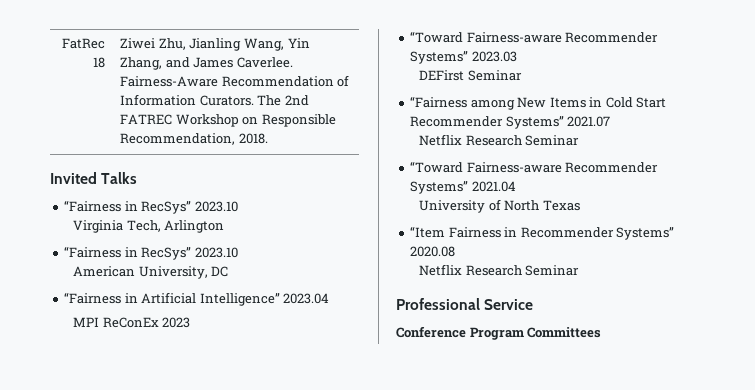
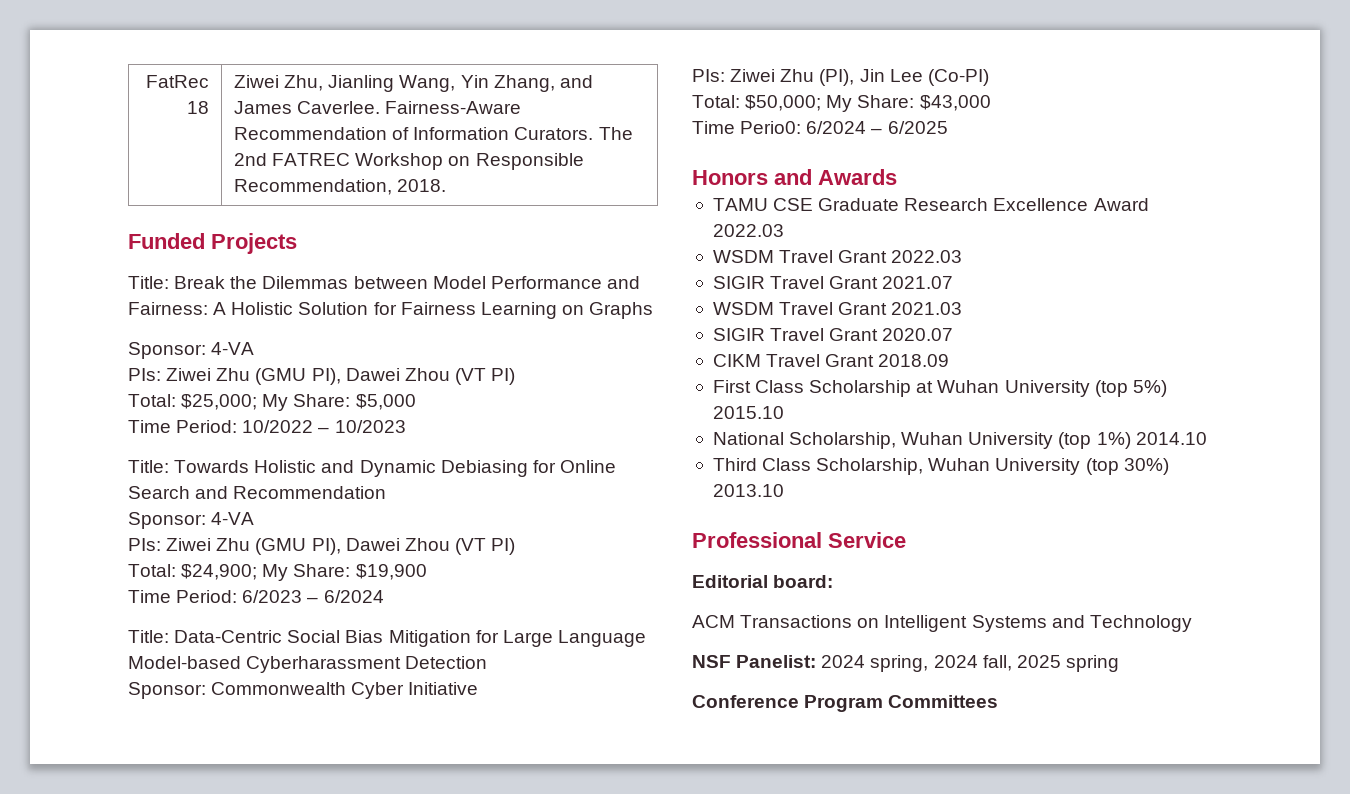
[50,172,138,184] [64,200,238,214] [73,220,225,233] [64,246,238,260] [73,266,229,279] [64,292,330,306] [73,317,191,328] [410,31,659,43] [410,51,517,64] [419,70,522,81] [410,96,667,110] [410,116,611,129] [419,134,580,146] [410,161,659,173] [410,181,516,194] [419,199,580,213] [410,226,675,240] [410,246,456,257] [419,264,580,276] [396,298,534,310] Invited Talks // “Fairness in RecSys” 2023.10 // Virginia Tech, Arlington // “Fairness in RecSys” 2023.10 // American University, DC // “Fairness in Artificial Intelligence” 2023.04 // MPI ReConEx 2023 // “Toward Fairness-aware Recommender Systems” 2023.03 // DEFirst Seminar // “Fairness among New Items in Cold Start Recommender Systems” 2021.07 // Netflix Research Seminar // “Toward Fairness-aware Recommender Systems” 2021.04 // University of North Texas // “Item Fairness in Recommender Systems” 2020.08 // Netflix Research Seminar // Professional Service -> [128,233,297,254] [128,276,640,289] [128,302,654,319] [128,342,255,359] [128,368,516,385] [128,394,416,411] [128,420,406,433] [128,460,616,477] [128,486,387,499] [128,512,255,529] [128,538,516,555] [128,564,427,581] [128,590,384,603] [128,630,646,647] [128,656,488,673] [128,682,479,699] [692,69,989,86] [692,95,991,112] [692,121,948,134] [692,169,897,185] [712,198,1149,211] [712,224,784,237] [712,250,963,263] [712,276,954,289] [712,302,963,315] [712,328,954,341] [712,354,950,367] [712,380,1167,397] [712,406,784,419] [712,432,1207,449] [712,458,1169,475] [712,484,784,497] [692,532,906,548] [692,575,834,588] [692,615,1192,632] [692,655,1119,672] Funded Projects // Title: Break the Dilemmas between Model Performance and Fairness: A Holistic Solution for Fairness Learning on Graphs // Sponsor: 4-VA // PIs: Ziwei Zhu (GMU PI), Dawei Zhou (VT PI) // Total: $25,000; My Share: $5,000 // Time Period: 10/2022 – 10/2023 // Title: Towards Holistic and Dynamic Debiasing for Online Search and Recommendation // Sponsor: 4-VA // PIs: Ziwei Zhu (GMU PI), Dawei Zhou (VT PI) // Total: $24,900; My Share: $19,900 // Time Period: 6/2023 – 6/2024 // Title: Data-Centric Social Bias Mitigation for Large Language Model-based Cyberharassment Detection // Sponsor: Commonwealth Cyber Initiative // PIs: Ziwei Zhu (PI), Jin Lee (Co-PI) // Total: $50,000; My Share: $43,000 // Time Perio0: 6/2024 – 6/2025 // Honors and Awards // TAMU CSE Graduate Research Excellence Award 2022.03 // WSDM Travel Grant 2022.03 // SIGIR Travel Grant 2021.07 // WSDM Travel Grant 2021.03 // SIGIR Travel Grant 2020.07 // CIKM Travel Grant 2018.09 // First Class Scholarship at Wuhan University (top 5%) 2015.10 // National Scholarship, Wuhan University (top 1%) 2014.10 // Third Class Scholarship, Wuhan University (top 30%) 2013.10 // Professional Service // Editorial board: // ACM Transactions on Intelligent Systems and Technology // NSF Panelist: 2024 spring, 2024 fall, 2025 spring

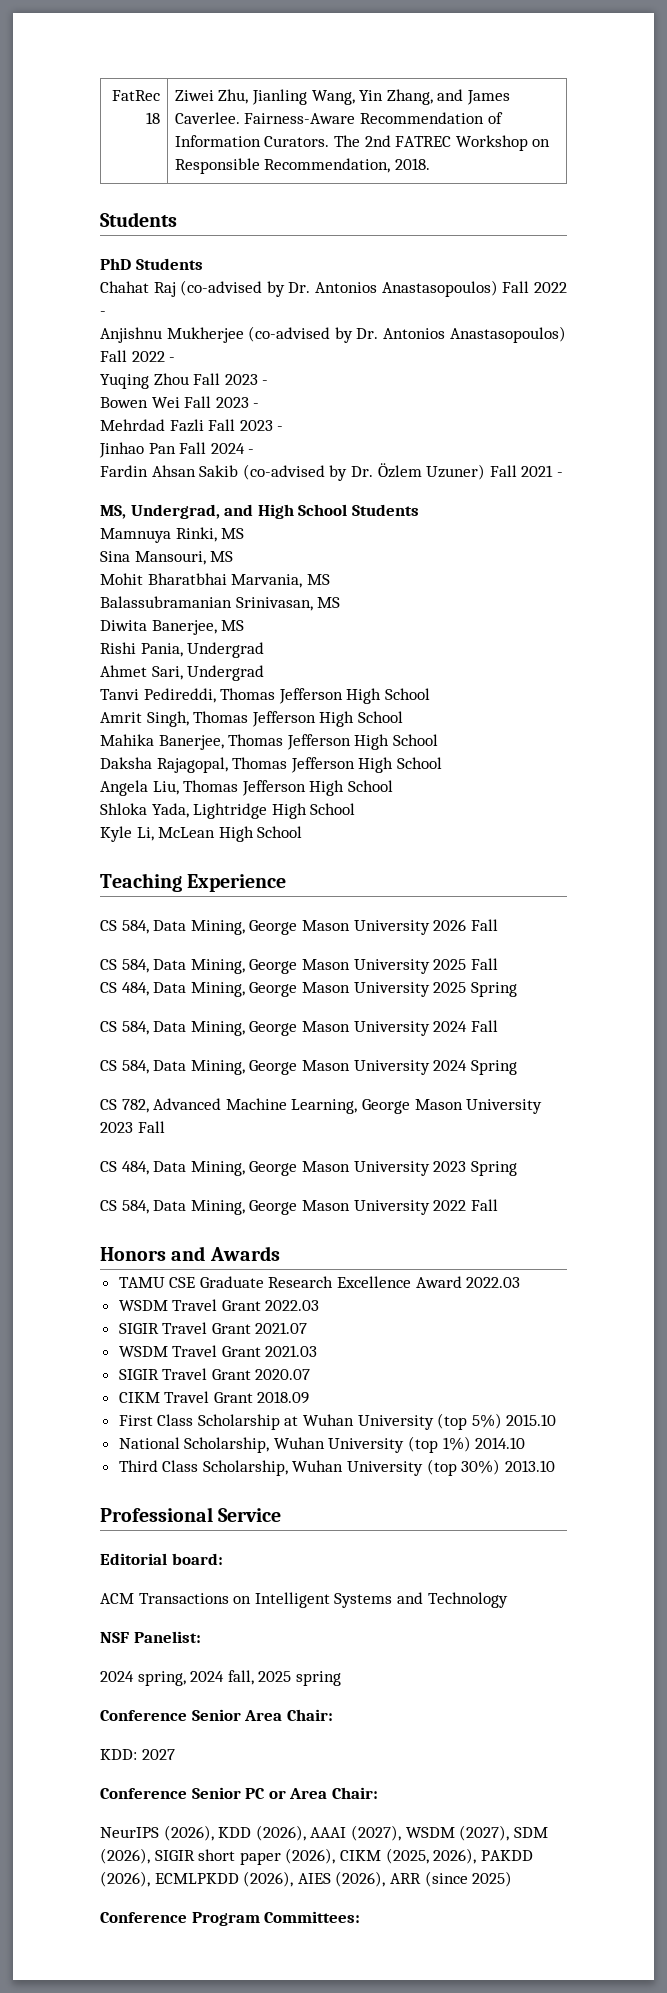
[128,233,297,254] [128,276,640,289] [128,302,654,319] [128,342,255,359] [128,368,516,385] [128,394,416,411] [128,420,406,433] [128,460,616,477] [128,486,387,499] [128,512,255,529] [128,538,516,555] [128,564,427,581] [128,590,384,603] [128,630,646,647] [128,656,488,673] [128,682,479,699] [692,69,989,86] [692,95,991,112] [692,121,948,134] Funded Projects // Title: Break the Dilemmas between Model Performance and Fairness: A Holistic Solution for Fairness Learning on Graphs // Sponsor: 4-VA // PIs: Ziwei Zhu (GMU PI), Dawei Zhou (VT PI) // Total: $25,000; My Share: $5,000 // Time Period: 10/2022 – 10/2023 // Title: Towards Holistic and Dynamic Debiasing for Online Search and Recommendation // Sponsor: 4-VA // PIs: Ziwei Zhu (GMU PI), Dawei Zhou (VT PI) // Total: $24,900; My Share: $19,900 // Time Period: 6/2023 – 6/2024 // Title: Data-Centric Social Bias Mitigation for Large Language Model-based Cyberharassment Detection // Sponsor: Commonwealth Cyber Initiative // PIs: Ziwei Zhu (PI), Jin Lee (Co-PI) // Total: $50,000; My Share: $43,000 // Time Perio0: 6/2024 – 6/2025 -> [100,212,177,227] [100,258,203,270] [100,280,567,297] [100,311,106,316] [100,326,566,343] [100,350,176,362] [100,373,269,389] [100,396,260,408] [100,419,284,432] [99,442,255,458] [100,463,563,481] [100,504,419,519] [100,527,245,543] [100,551,234,565] [100,573,330,588] [100,596,341,611] [100,620,245,635] [100,642,265,658] [100,665,265,681] [100,688,430,704] [100,711,403,727] [100,734,438,750] [100,757,442,773] [100,780,393,796] [100,803,356,819] [100,826,303,842] [100,873,287,892] [100,919,498,935] [100,958,498,974] [100,982,517,997] [100,1020,498,1036] [100,1060,517,1075] [100,1098,543,1114] [100,1121,165,1133] [100,1161,517,1176] [100,1199,498,1215] Students // PhD Students // Chahat Raj (co-advised by Dr. Antonios Anastasopoulos) Fall 2022 - // Anjishnu Mukherjee (co-advised by Dr. Antonios Anastasopoulos) Fall 2022 - // Yuqing Zhou Fall 2023 - // Bowen Wei Fall 2023 - // Mehrdad Fazli Fall 2023 - // Jinhao Pan Fall 2024 - // Fardin Ahsan Sakib (co-advised by Dr. Özlem Uzuner) Fall 2021 - // MS, Undergrad, and High School Students // Mamnuya Rinki, MS // Sina Mansouri, MS // Mohit Bharatbhai Marvania, MS // Balassubramanian Srinivasan, MS // Diwita Banerjee, MS // Rishi Pania, Undergrad // Ahmet Sari, Undergrad // Tanvi Pedireddi, Thomas Jefferson High School // Amrit Singh, Thomas Jefferson High School // Mahika Banerjee, Thomas Jefferson High School // Daksha Rajagopal, Thomas Jefferson High School // Angela Liu, Thomas Jefferson High School // Shloka Yada, Lightridge High School // Kyle Li, McLean High School // Teaching Experience // CS 584, Data Mining, George Mason University 2026 Fall // CS 584, Data Mining, George Mason University 2025 Fall // CS 484, Data Mining, George Mason University 2025 Spring // CS 584, Data Mining, George Mason University 2024 Fall // CS 584, Data Mining, George Mason University 2024 Spring // CS 782, Advanced Machine Learning, George Mason University 2023 Fall // CS 484, Data Mining, George Mason University 2023 Spring // CS 584, Data Mining, George Mason University 2022 Fall
(817, 661) none -> (201, 1637) //
(1119, 663) none -> [100,1709,333,1721] [100,1749,175,1760] [100,1787,378,1799] [100,1825,548,1841] [100,1848,533,1865] [100,1871,513,1887] // Conference Senior Area Chair: // KDD: 2027 // Conference Senior PC or Area Chair: // NeurIPS (2026), KDD (2026), AAAI (2027), WSDM (2027), SDM (2026), SIGIR short paper (2026), CIKM (2025, 2026), PAKDD (2026), ECMLPKDD (2026), AIES (2026), ARR (since 2025)
[888,695,999,708] Committees -> [264,1911,361,1923] Committees:

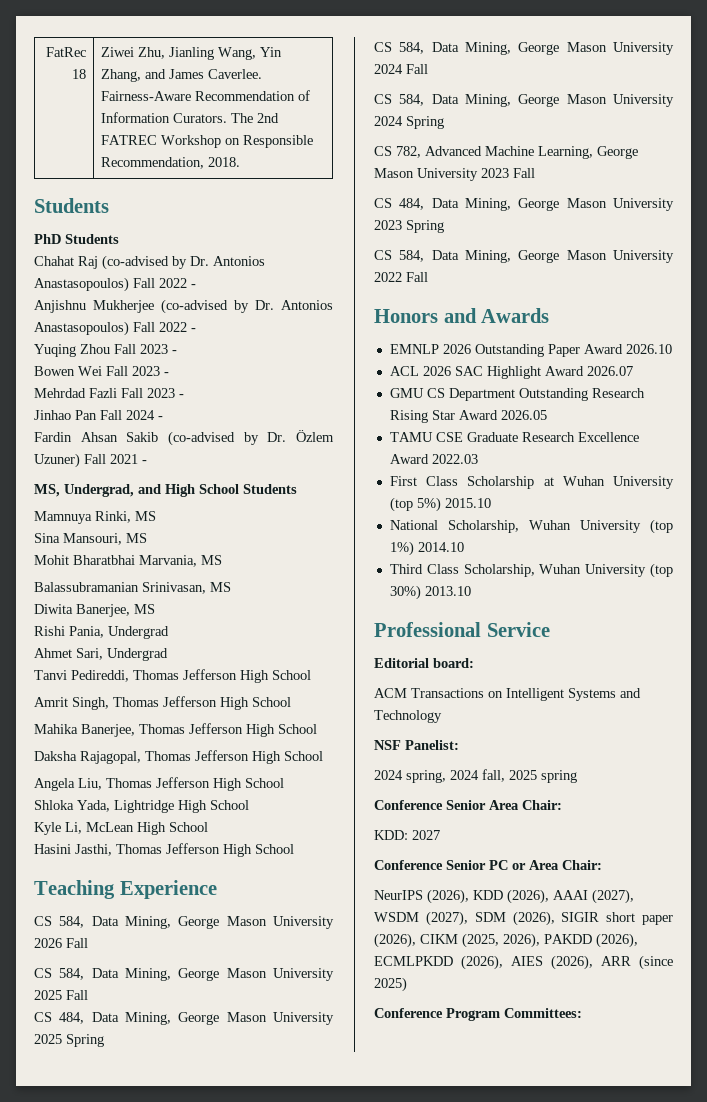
(303, 832) none -> [34,843,294,857] // Hasini Jasthi, Thomas Jefferson High School
(280, 1253) none -> [389,344,672,357] [389,366,633,379] [389,388,645,401] [389,410,547,423] // EMNLP 2026 Outstanding Paper Award 2026.10 // ACL 2026 SAC Highlight Award 2026.07 // GMU CS Department Outstanding Research Rising Star Award 2026.05
[118,1299,320,1311] [118,1322,308,1334] [118,1345,318,1357] [118,1368,311,1380] [118,1391,310,1404] // WSDM Travel Grant 2022.03 // SIGIR Travel Grant 2021.07 // WSDM Travel Grant 2021.03 // SIGIR Travel Grant 2020.07 // CIKM Travel Grant 2018.09 -> (478, 459) none

